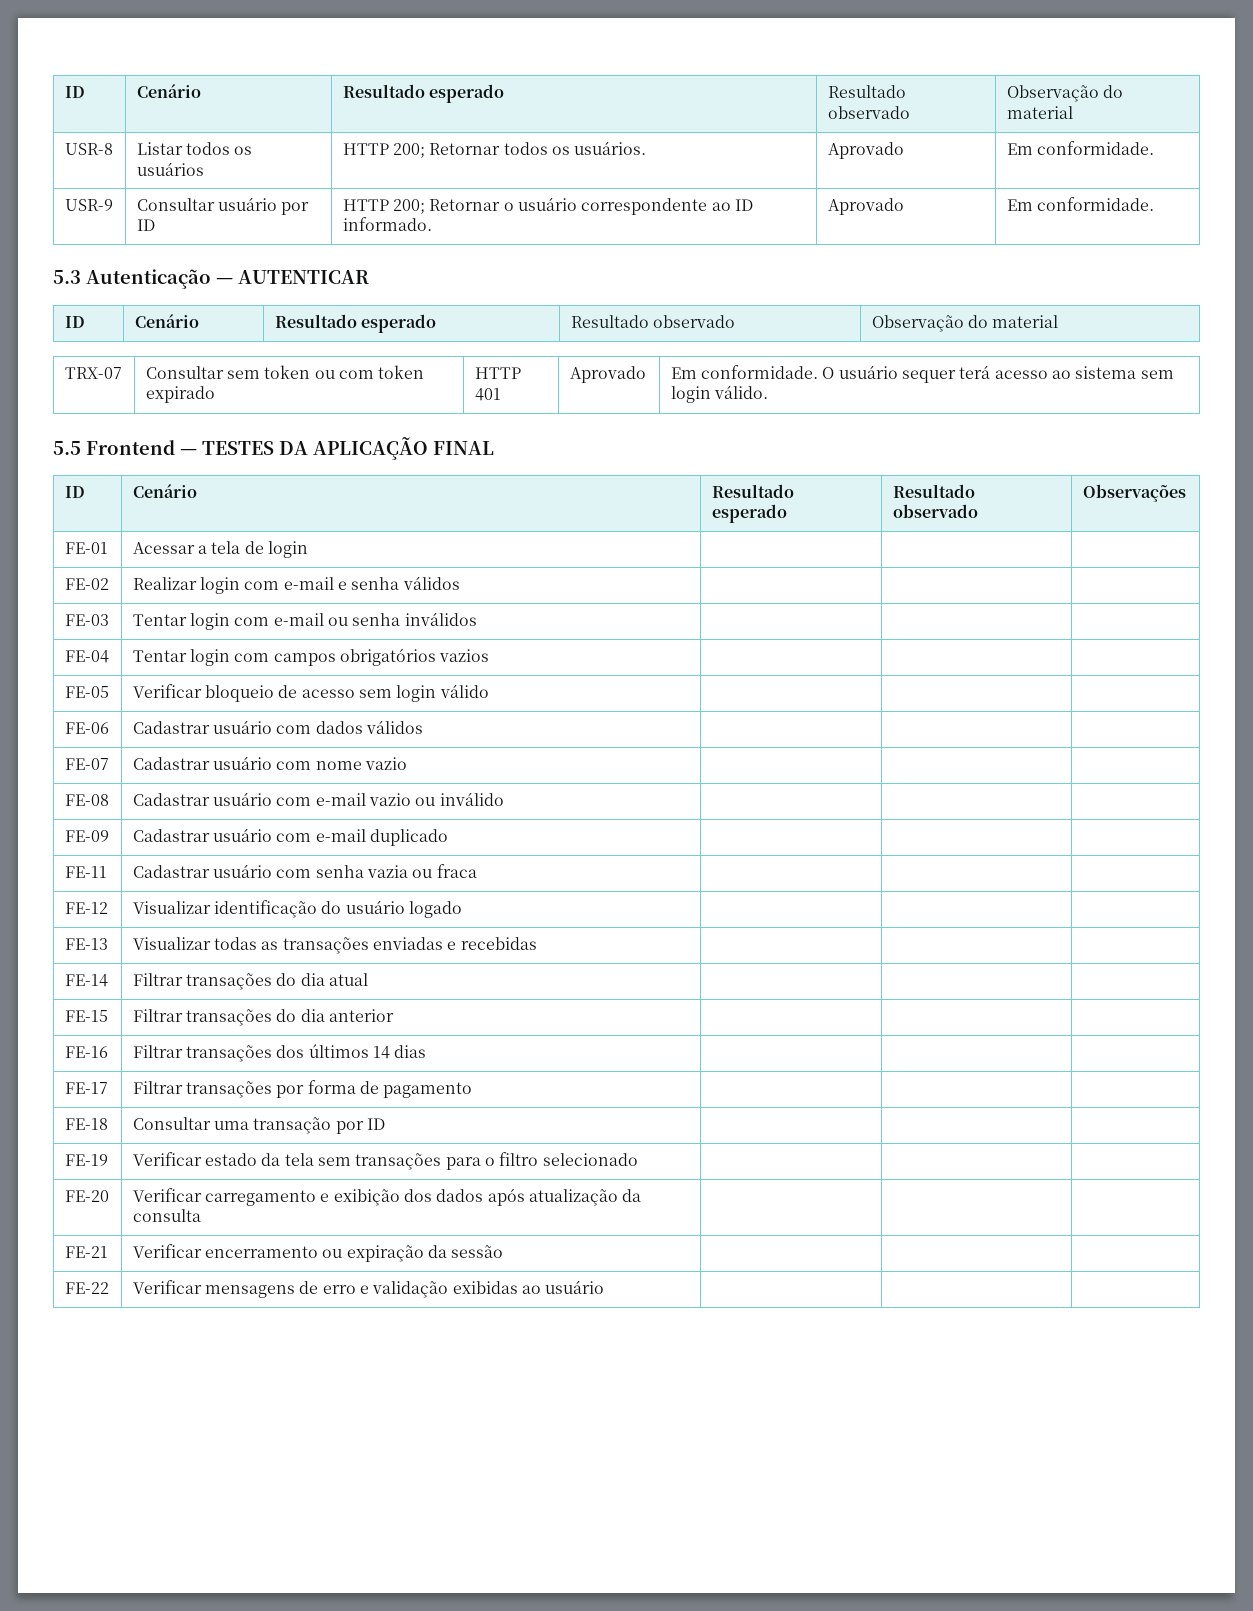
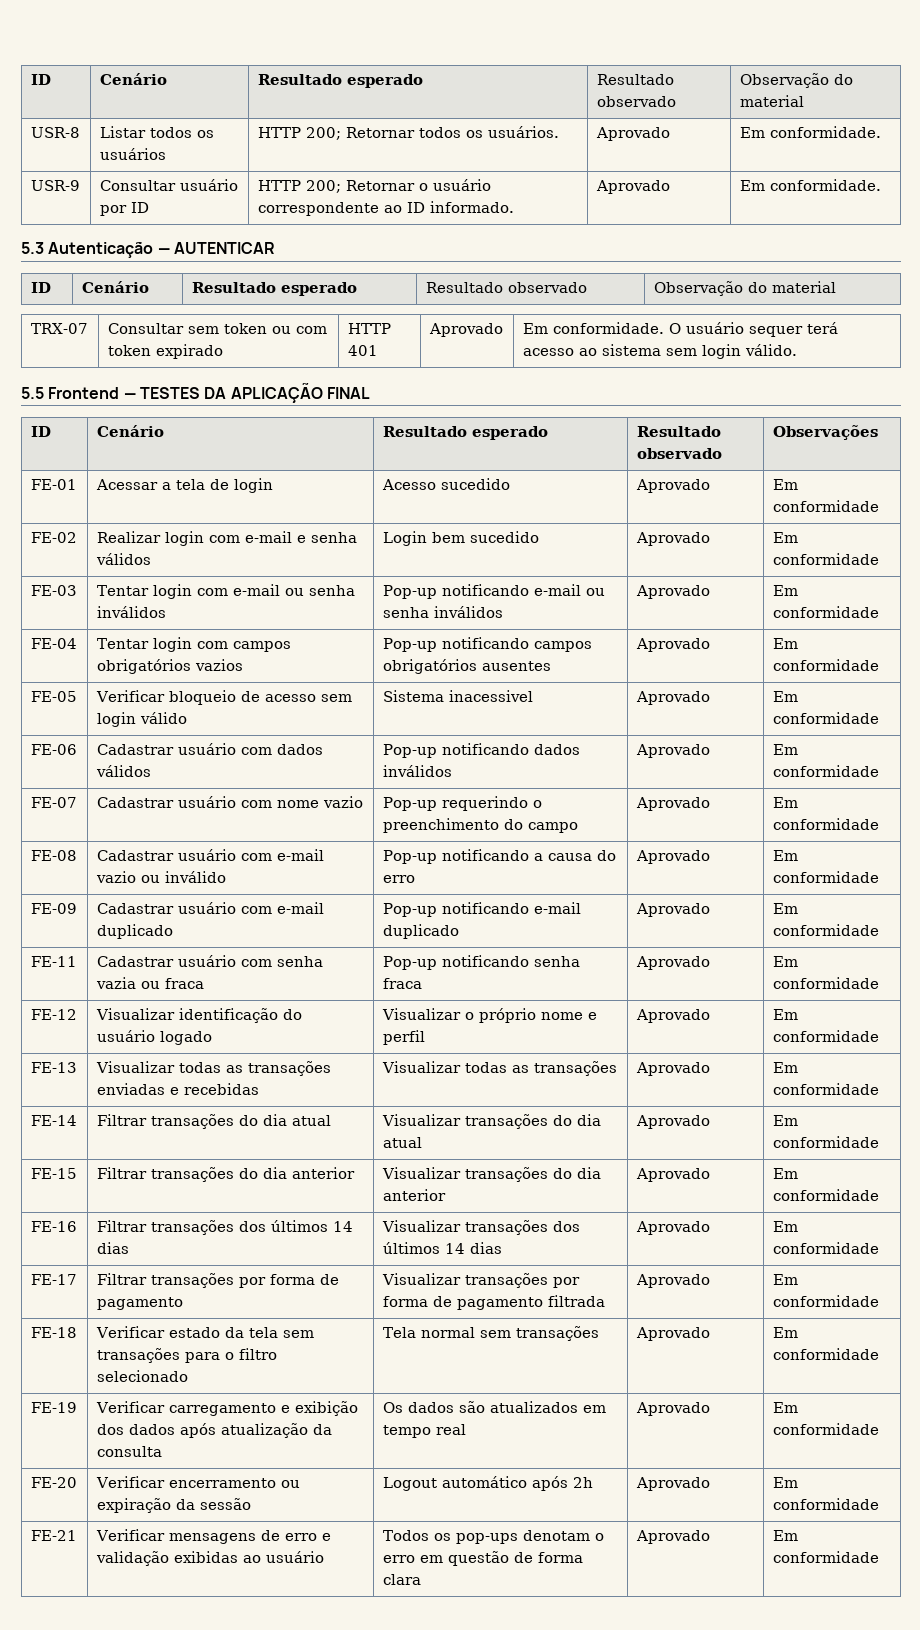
(309, 549) | | -> [381,478,510,490] [635,479,710,493] [772,479,798,490] [772,500,879,512] Acesso sucedido | Aprovado | Em conformidade
(460, 583) | | -> [382,531,539,546] [635,532,710,546] [772,532,798,543] [772,553,879,565] Login bem sucedido | Aprovado | Em conformidade
(477, 619) | | -> [382,584,605,599] [382,606,503,618] [635,585,710,599] [772,585,798,596] [772,606,879,618] Pop-up notificando e-mail ou senha inválidos | Aprovado | Em conformidade
(490, 655) | | -> [382,637,592,652] [382,659,551,674] [635,638,710,652] [772,638,798,649] [772,659,879,671] Pop-up notificando campos obrigatórios ausentes | Aprovado | Em conformidade
(489, 691) | | -> [382,690,533,702] [635,691,710,705] [772,691,798,702] [772,712,879,724] Sistema inacessivel | Aprovado | Em conformidade
(424, 727) | | -> [382,743,580,758] [382,765,452,777] [635,744,710,758] [772,744,798,755] [772,765,879,777] Pop-up notificando dados inválidos | Aprovado | Em conformidade
(408, 763) | | -> [382,796,542,811] [382,818,578,833] [635,797,710,811] [772,797,798,808] [772,818,879,830] Pop-up requerindo o preenchimento do campo | Aprovado | Em conformidade
(504, 799) | | -> [382,849,616,864] [382,875,415,883] [635,850,710,864] [772,850,798,861] [772,871,879,883] Pop-up notificando a causa do erro | Aprovado | Em conformidade
(449, 837) | | -> [382,902,581,917] [382,924,459,939] [635,903,710,917] [772,903,798,914] [772,924,879,936] Pop-up notificando e-mail duplicado | Aprovado | Em conformidade
(477, 871) | | -> [382,955,580,970] [382,978,422,989] [635,956,710,970] [772,956,798,967] [772,977,879,989] Pop-up notificando senha fraca | Aprovado | Em conformidade
(463, 909) | | -> [381,1008,597,1023] [382,1030,425,1045] [635,1009,710,1023] [772,1009,798,1020] [772,1030,879,1042] Visualizar o próprio nome e perfil | Aprovado | Em conformidade
(537, 943) | | -> [381,1061,617,1076] [635,1062,710,1076] [772,1062,798,1073] [772,1083,879,1095] Visualizar todas as transações | Aprovado | Em conformidade
(369, 979) | | -> [381,1114,601,1129] [382,1137,422,1148] [635,1115,710,1129] [772,1115,798,1126] [772,1136,879,1148] Visualizar transações do dia atual | Aprovado | Em conformidade
(395, 1015) | | -> [381,1167,601,1182] [382,1189,446,1201] [635,1168,710,1182] [772,1168,798,1179] [772,1189,879,1201] Visualizar transações do dia anterior | Aprovado | Em conformidade
(427, 1051) | | -> [381,1220,580,1235] [382,1242,502,1254] [635,1221,710,1235] [772,1221,798,1232] [772,1242,879,1254] Visualizar transações dos últimos 14 dias | Aprovado | Em conformidade
[64,1118,108,1130] [132,1117,386,1134] [64,1154,108,1166] | | // FE-18 | Consultar uma transação por ID | | | // FE-19 -> [381,1273,580,1288] [382,1295,605,1310] [635,1274,710,1288] [772,1274,798,1285] [772,1295,879,1307] [30,1327,77,1338] Visualizar transações por forma de pagamento filtrada | Aprovado | Em conformidade // FE-18
[64,1190,109,1202] | | // FE-20 -> [382,1326,599,1341] [635,1327,710,1341] [772,1327,798,1338] [772,1348,879,1360] [30,1402,77,1413] Tela normal sem transações | Aprovado | Em conformidade // FE-19
[64,1246,108,1258] | | // FE-21 -> [382,1401,606,1413] [382,1424,466,1438] [635,1402,710,1416] [772,1402,798,1413] [772,1423,879,1435] [30,1477,77,1488] Os dados são atualizados em tempo real | Aprovado | Em conformidade // FE-20
[64,1282,109,1294] | | // FE-22 -> [382,1476,593,1491] [635,1477,710,1491] [772,1477,798,1488] [772,1498,879,1510] [30,1530,77,1541] Logout automático após 2h | Aprovado | Em conformidade // FE-21
(605, 1287) | | -> [382,1530,604,1544] [382,1551,583,1566] [382,1574,421,1585] [635,1530,710,1544] [772,1530,798,1541] [772,1551,879,1563] Todos os pop-ups denotam o erro em questão de forma clara | Aprovado | Em conformidade

